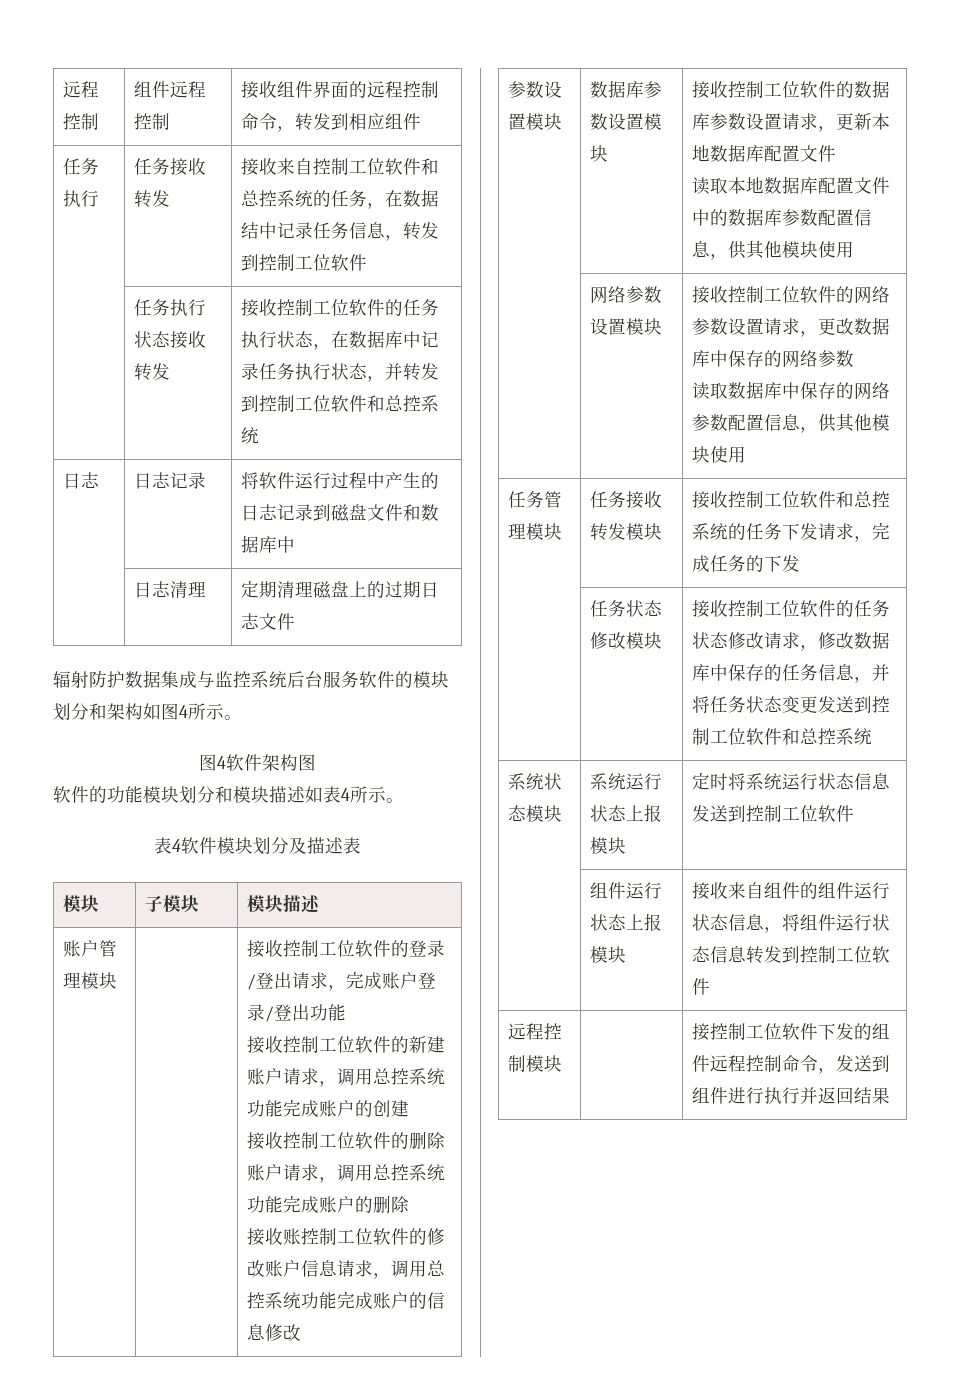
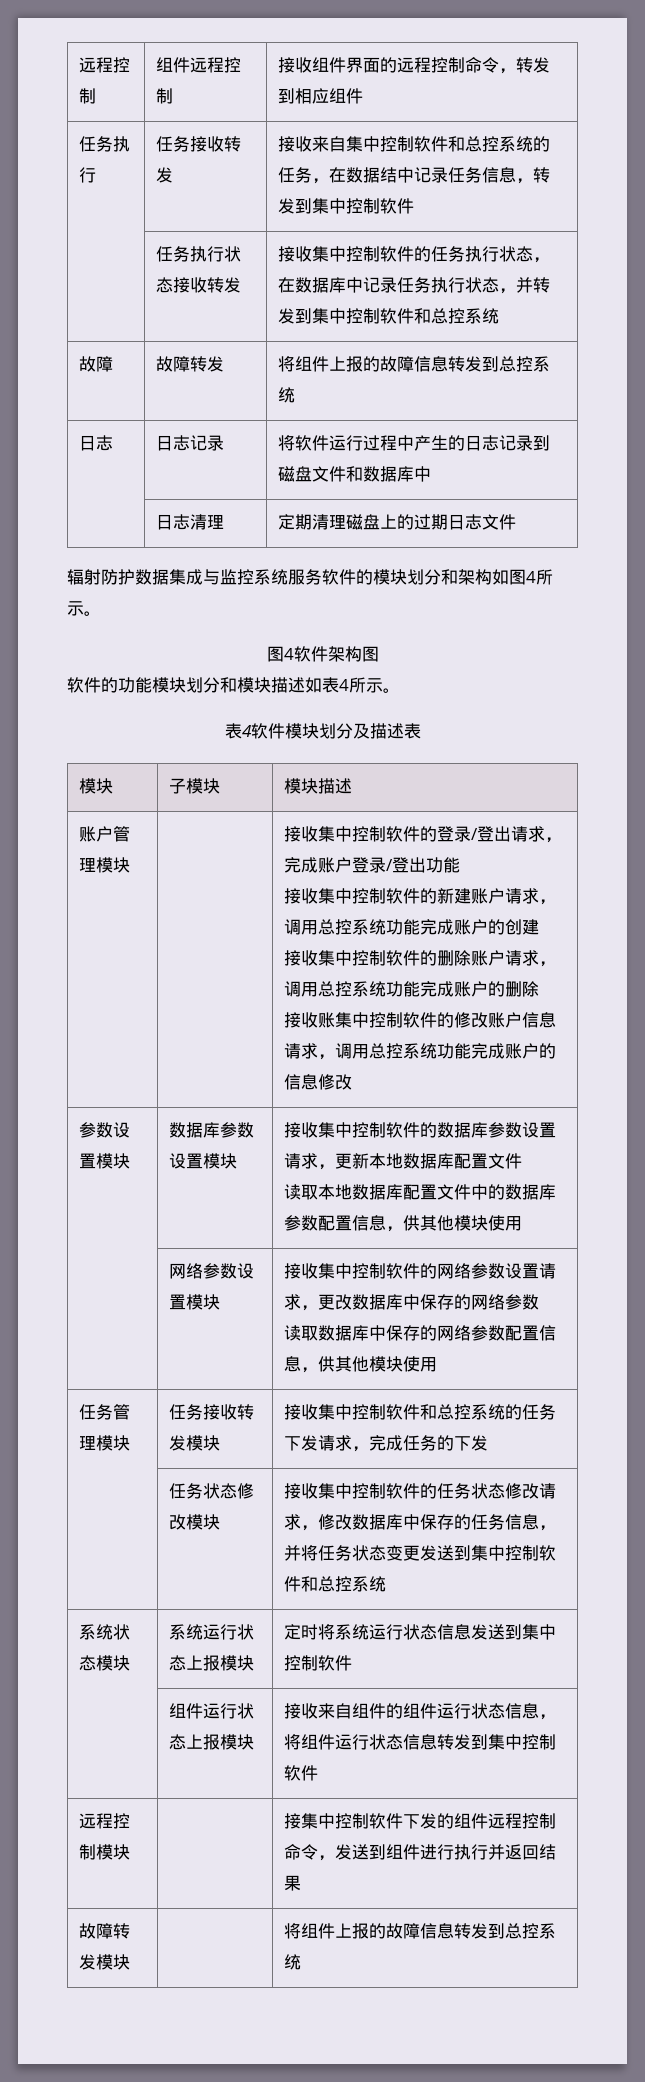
[312,158,385,175] 控制工位 -> [346,136,415,152] 集中控制
[258,254,331,271] 控制工位 -> [312,198,381,214] 集中控制
[276,299,349,316] 控制工位 -> [312,246,381,262] 集中控制
[258,395,439,412] [240,427,259,444] 控制工位软件和总控系统 -> [312,308,500,324] [79,356,114,372] [156,356,225,372] [278,356,551,372] [278,387,296,403] 集中控制软件和总控系统 // 故障 | 故障转发 | 将组件上报的故障信息转发到总控系统
[287,671,323,688] 后台 -> (288, 577) none
[282,940,355,957] 控制工位 -> [318,826,387,842] 集中控制
[282,1036,355,1053] 控制工位 -> [318,888,387,904] 集中控制
[282,1132,355,1149] 控制工位 -> [318,950,387,966] 集中控制
[300,1228,373,1245] 控制工位 -> [335,1012,404,1028] 集中控制
[727,81,800,98] 控制工位 -> [318,1122,387,1138] 集中控制
[727,286,800,303] 控制工位 -> [318,1263,387,1279] 集中控制
[727,491,800,508] 控制工位 -> [318,1404,387,1420] 集中控制
[727,600,800,617] 控制工位 -> [318,1483,387,1499] 集中控制
[871,696,890,713] [691,728,746,745] 控制工位 -> [471,1545,540,1561] 集中控制
[745,805,818,822] 控制工位 -> [522,1624,557,1640] [284,1655,319,1671] 集中控制
[799,946,872,963] 控制工位 -> [488,1734,557,1750] 集中控制
[709,1023,782,1040] 控制工位 -> [301,1813,370,1829] 集中控制
(890, 1095) none -> [79,1923,131,1939] [79,1954,131,1970] [284,1923,557,1939] [284,1954,302,1970] // 故障转发模块 | | 将组件上报的故障信息转发到总控系统

